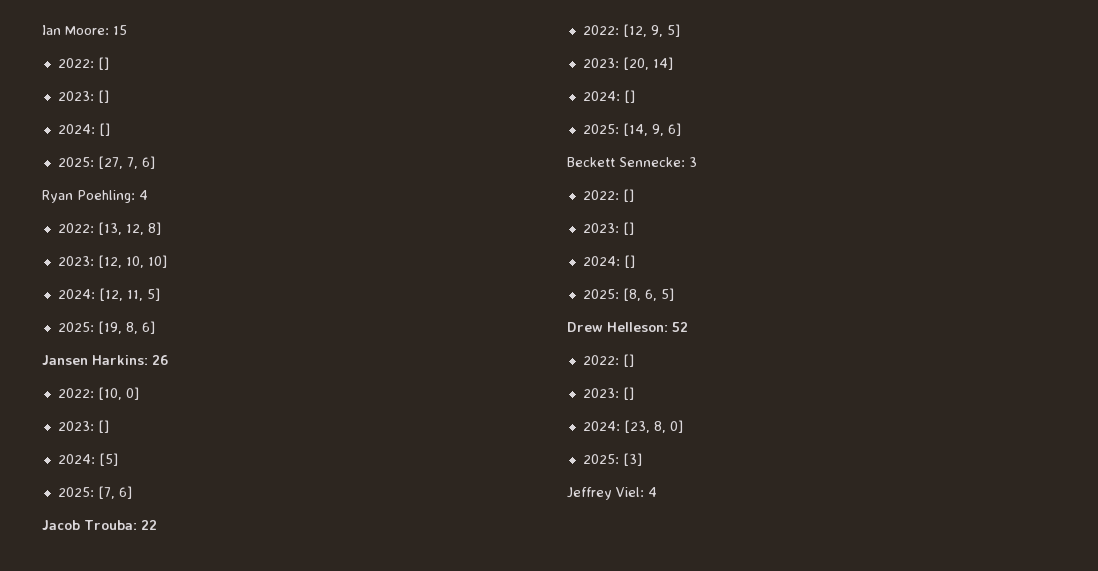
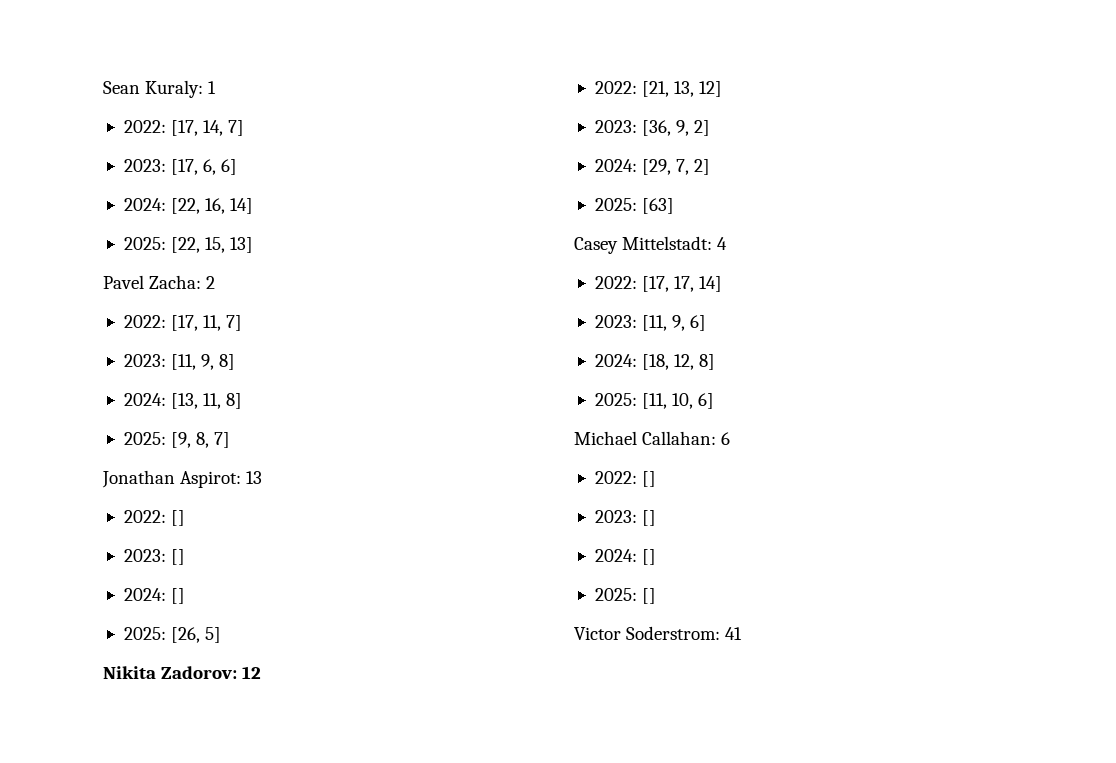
[42,25,127,35] [57,57,109,70] [57,90,109,103] [57,123,110,136] [57,156,155,169] [42,190,148,203] [57,222,161,235] [57,255,167,268] [57,288,160,301] [57,321,155,334] [42,355,168,365] [57,387,139,400] [57,420,109,433] [57,453,118,466] [57,486,132,499] [42,520,157,530] [582,24,680,37] [582,57,673,70] [582,90,635,103] [582,123,681,136] [567,157,697,167] [582,189,634,202] [582,222,634,235] [582,255,635,268] [582,288,674,301] [567,322,688,332] [582,354,634,367] [582,387,634,400] [582,420,683,433] [582,453,642,466] [567,487,657,500] Ian Moore: 15 // 2022: [] // 2023: [] // 2024: [] // 2025: [27, 7, 6] // Ryan Poehling: 4 // 2022: [13, 12, 8] // 2023: [12, 10, 10] // 2024: [12, 11, 5] // 2025: [19, 8, 6] // Jansen Harkins: 26 // 2022: [10, 0] // 2023: [] // 2024: [5] // 2025: [7, 6] // Jacob Trouba: 22 // 2022: [12, 9, 5] // 2023: [20, 14] // 2024: [] // 2025: [14, 9, 6] // Beckett Sennecke: 3 // 2022: [] // 2023: [] // 2024: [] // 2025: [8, 6, 5] // Drew Helleson: 52 // 2022: [] // 2023: [] // 2024: [23, 8, 0] // 2025: [3] // Jeffrey Viel: 4 -> [103,80,217,98] [123,120,245,136] [123,159,238,175] [123,198,254,214] [123,237,254,253] [103,275,216,289] [123,315,243,331] [123,354,236,370] [123,393,243,409] [123,432,231,448] [102,470,263,488] [123,510,186,526] [123,549,186,565] [123,588,186,604] [123,627,222,643] [103,666,262,679] [594,81,723,97] [594,120,711,136] [594,159,711,175] [594,198,675,214] [574,236,728,254] [594,276,723,292] [594,315,707,331] [594,354,716,370] [594,393,715,409] [574,431,731,445] [594,471,657,487] [594,510,657,526] [594,549,657,565] [594,588,657,604] [574,626,743,640] Sean Kuraly: 1 // 2022: [17, 14, 7] // 2023: [17, 6, 6] // 2024: [22, 16, 14] // 2025: [22, 15, 13] // Pavel Zacha: 2 // 2022: [17, 11, 7] // 2023: [11, 9, 8] // 2024: [13, 11, 8] // 2025: [9, 8, 7] // Jonathan Aspirot: 13 // 2022: [] // 2023: [] // 2024: [] // 2025: [26, 5] // Nikita Zadorov: 12 // 2022: [21, 13, 12] // 2023: [36, 9, 2] // 2024: [29, 7, 2] // 2025: [63] // Casey Mittelstadt: 4 // 2022: [17, 17, 14] // 2023: [11, 9, 6] // 2024: [18, 12, 8] // 2025: [11, 10, 6] // Michael Callahan: 6 // 2022: [] // 2023: [] // 2024: [] // 2025: [] // Victor Soderstrom: 41

